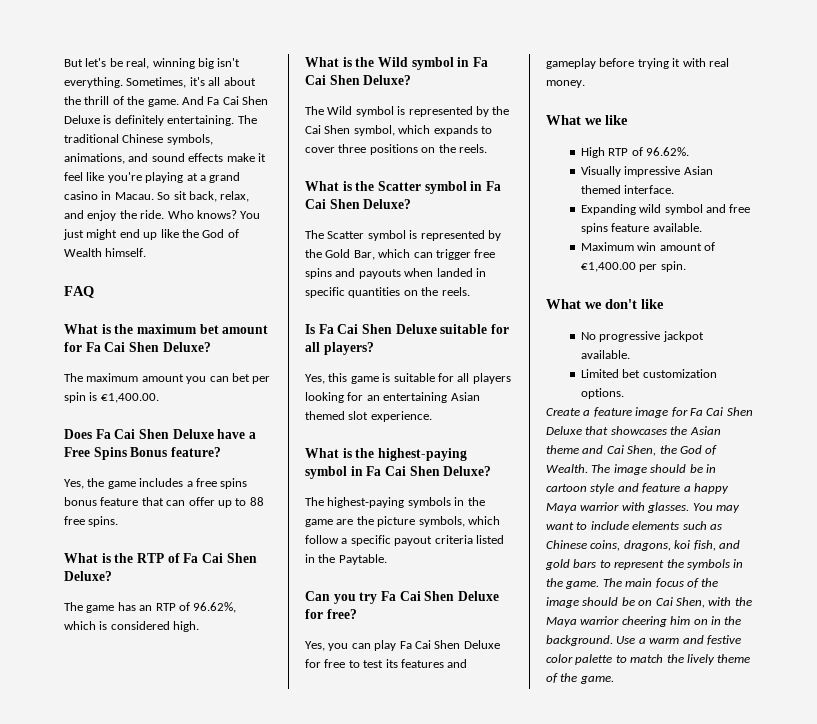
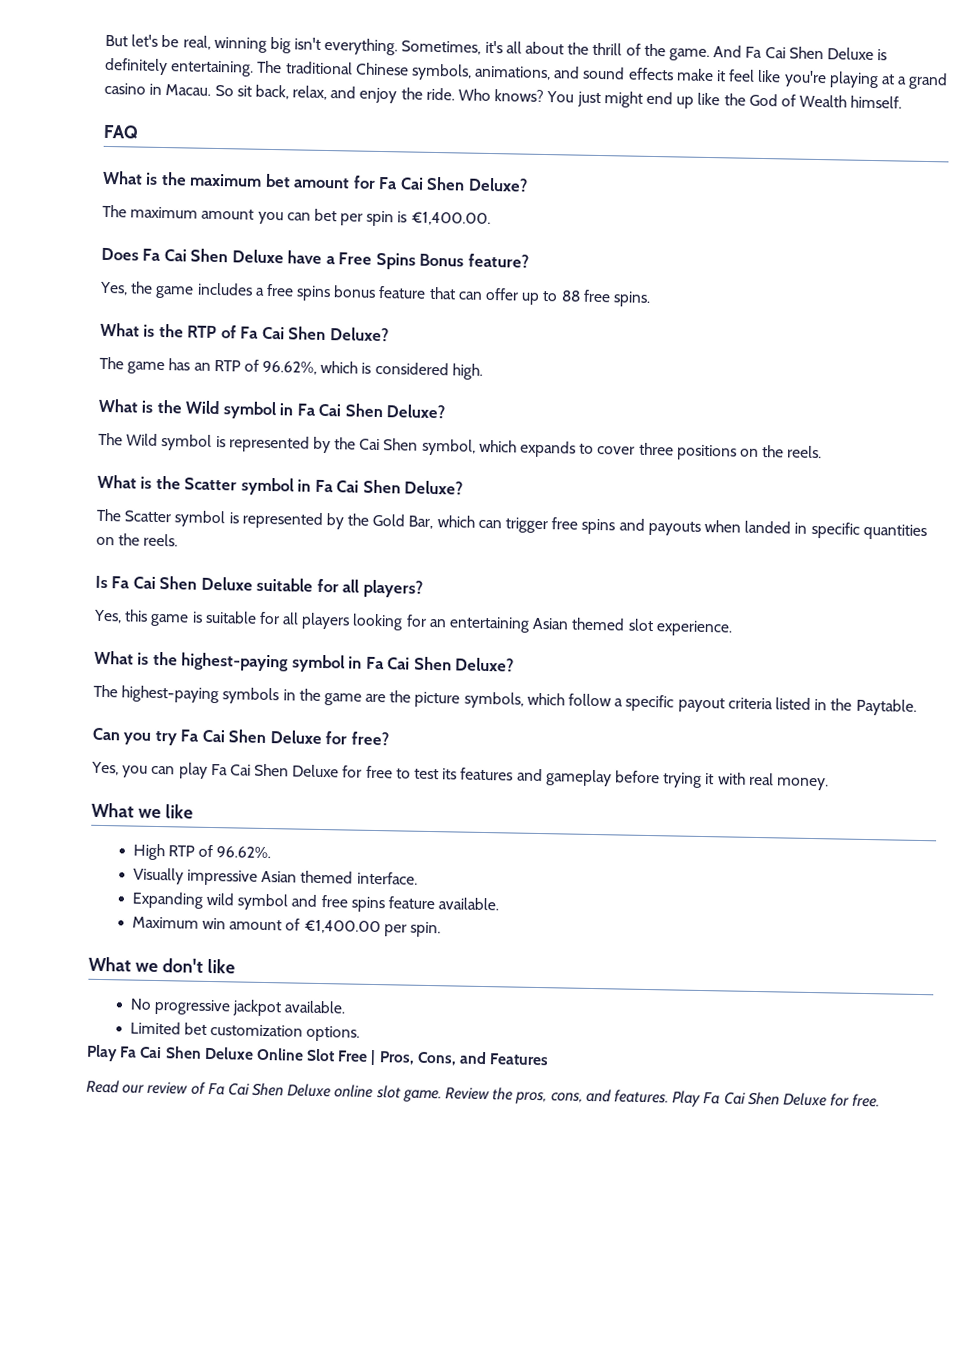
[546,407,753,418] [546,426,721,435] [546,445,718,456] [546,464,716,475] [546,483,729,494] [546,502,740,513] [546,521,722,530] [546,540,740,551] [545,559,744,570] [546,578,719,589] [546,597,752,608] [546,616,742,627] [546,635,741,646] [546,654,751,665] [546,673,614,684] Create a feature image for Fa Cai Shen Deluxe that showcases the Asian theme and Cai Shen, the God of Wealth. The image should be in cartoon style and feature a happy Maya warrior with glasses. You may want to include elements such as Chinese coins, dragons, koi fish, and gold bars to represent the symbols in the game. The main focus of the image should be on Cai Shen, with the Maya warrior cheering him on in the background. Use a warm and festive color palette to match the lively theme of the game. -> [86,1044,550,1066] [86,1079,881,1108] Play Fa Cai Shen Deluxe Online Slot Free | Pros, Cons, and Features // Read our review of Fa Cai Shen Deluxe online slot game. Review the pros, cons, and features. Play Fa Cai Shen Deluxe for free.

